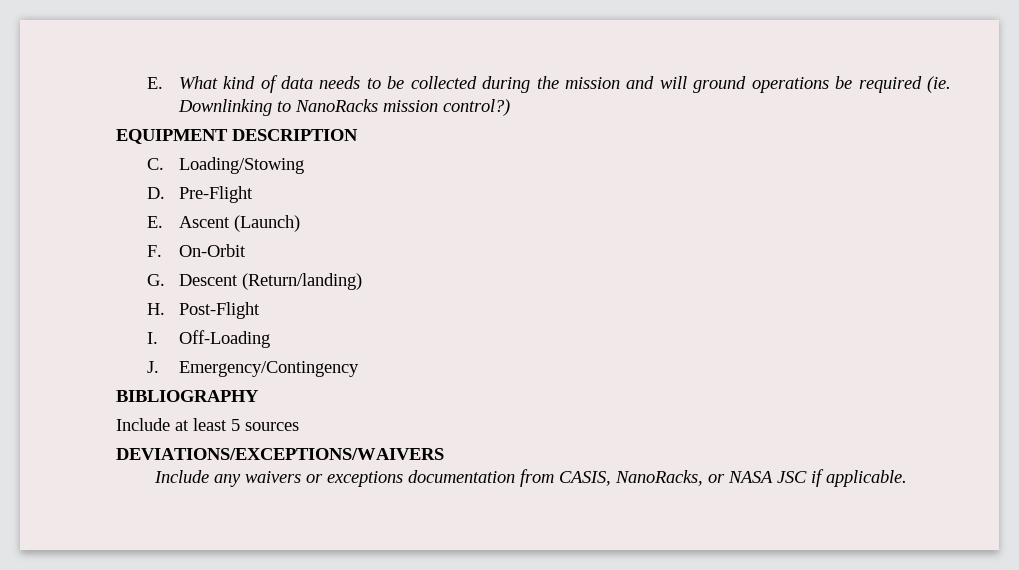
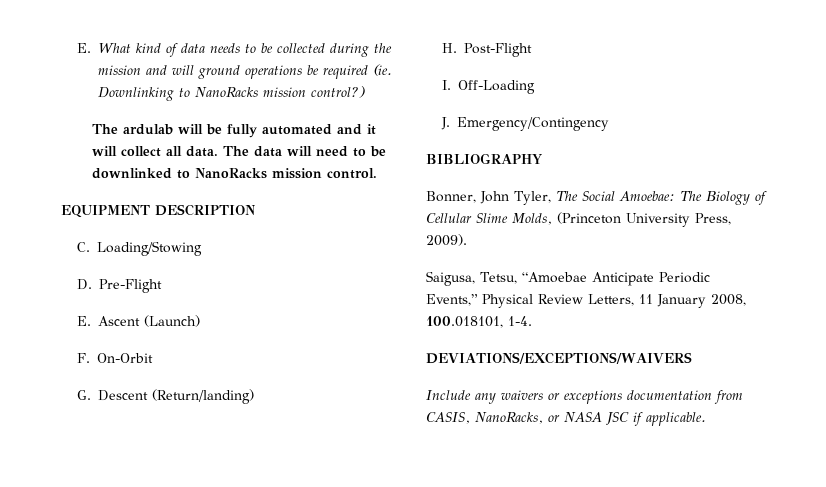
(510, 107) none -> [92,124,377,138] [92,146,387,157] [92,168,378,179] // The ardulab will be fully automated and it will collect all data. The data will need to be downlinked to NanoRacks mission control.
[116,418,299,431] Include at least 5 sources -> [426,191,767,205] [426,212,731,227] [426,234,467,246] [426,271,710,286] [426,294,746,308] [426,316,532,328] Bonner, John Tyler, The Social Amoebae: The Biology of Cellular Slime Molds, (Princeton University Press, 2009). // Saigusa, Tetsu, “Amoebae Anticipate Periodic Events,” Physical Review Letters, 11 January 2008, 100.018101, 1-4.

